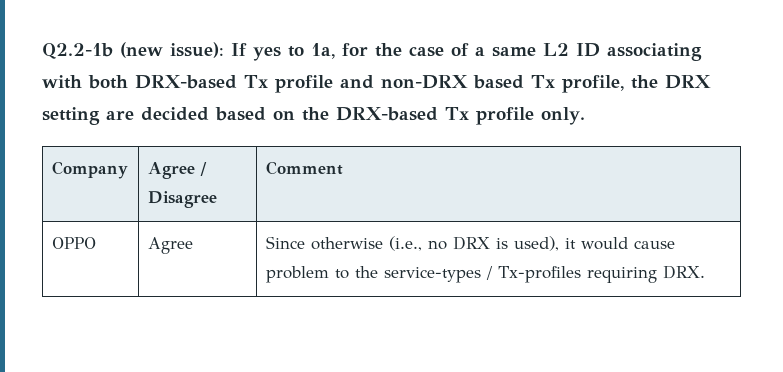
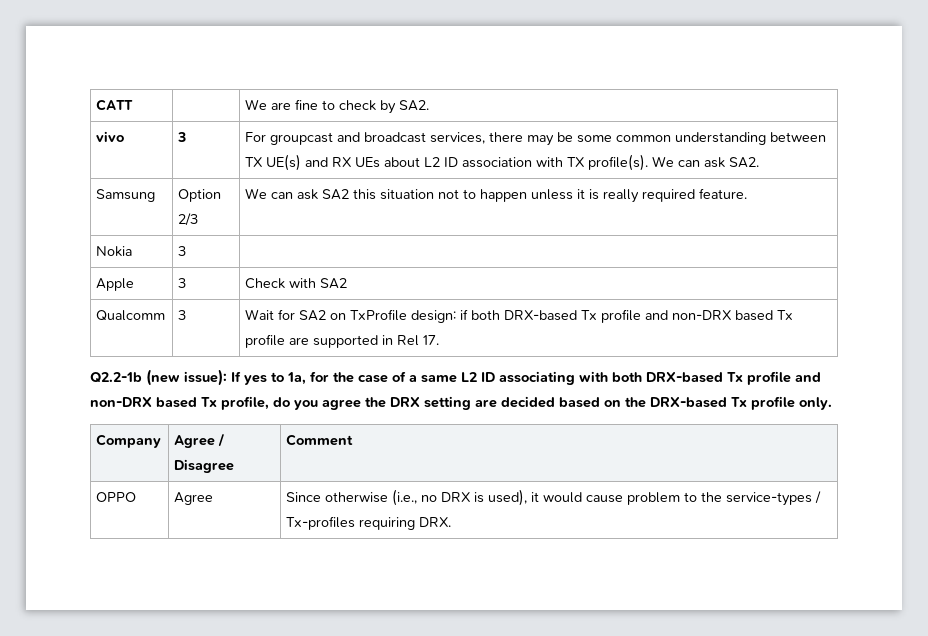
(42, 51) none -> [96,99,134,111] [245,99,430,114] [96,131,125,142] [177,132,187,142] [245,132,827,146] [245,154,760,171] [96,189,156,202] [178,189,222,202] [178,213,199,226] [245,188,748,203] [96,246,133,257] [178,246,187,256] [96,278,135,291] [178,278,187,288] [245,278,348,289] [96,310,166,321] [178,310,187,320] [245,309,794,323] [245,334,440,348] CATT | | We are fine to check by SA2. // vivo | 3 | For groupcast and broadcast services, there may be some common understanding between TX UE(s) and RX UEs about L2 ID association with TX profile(s). We can ask SA2. // Samsung | Option 2/3 | We can ask SA2 this situation not to happen unless it is really required feature. // Nokia | 3 | // Apple | 3 | Check with SA2 // Qualcomm | 3 | Wait for SA2 on TxProfile design: if both DRX-based Tx profile and non-DRX based Tx profile are supported in Rel 17. //
(624, 84) none -> [273,397,361,410] do you agree

